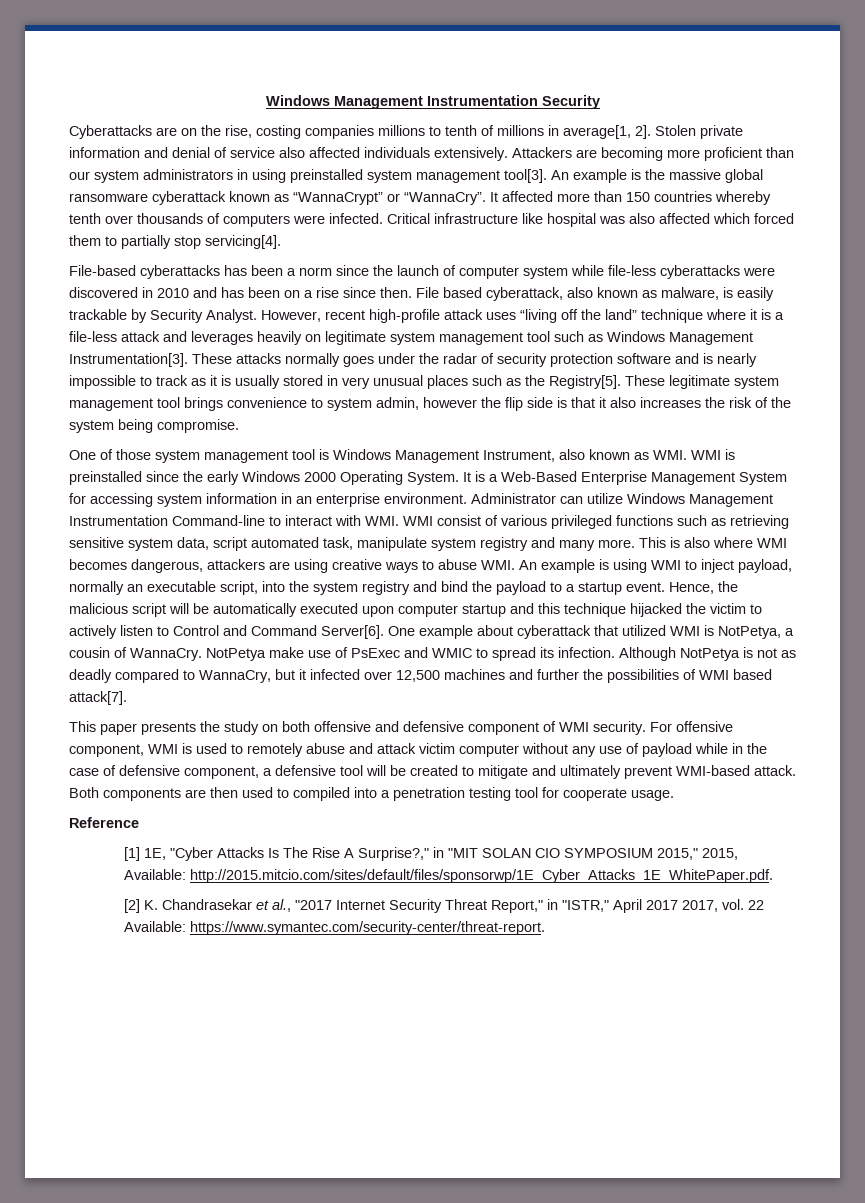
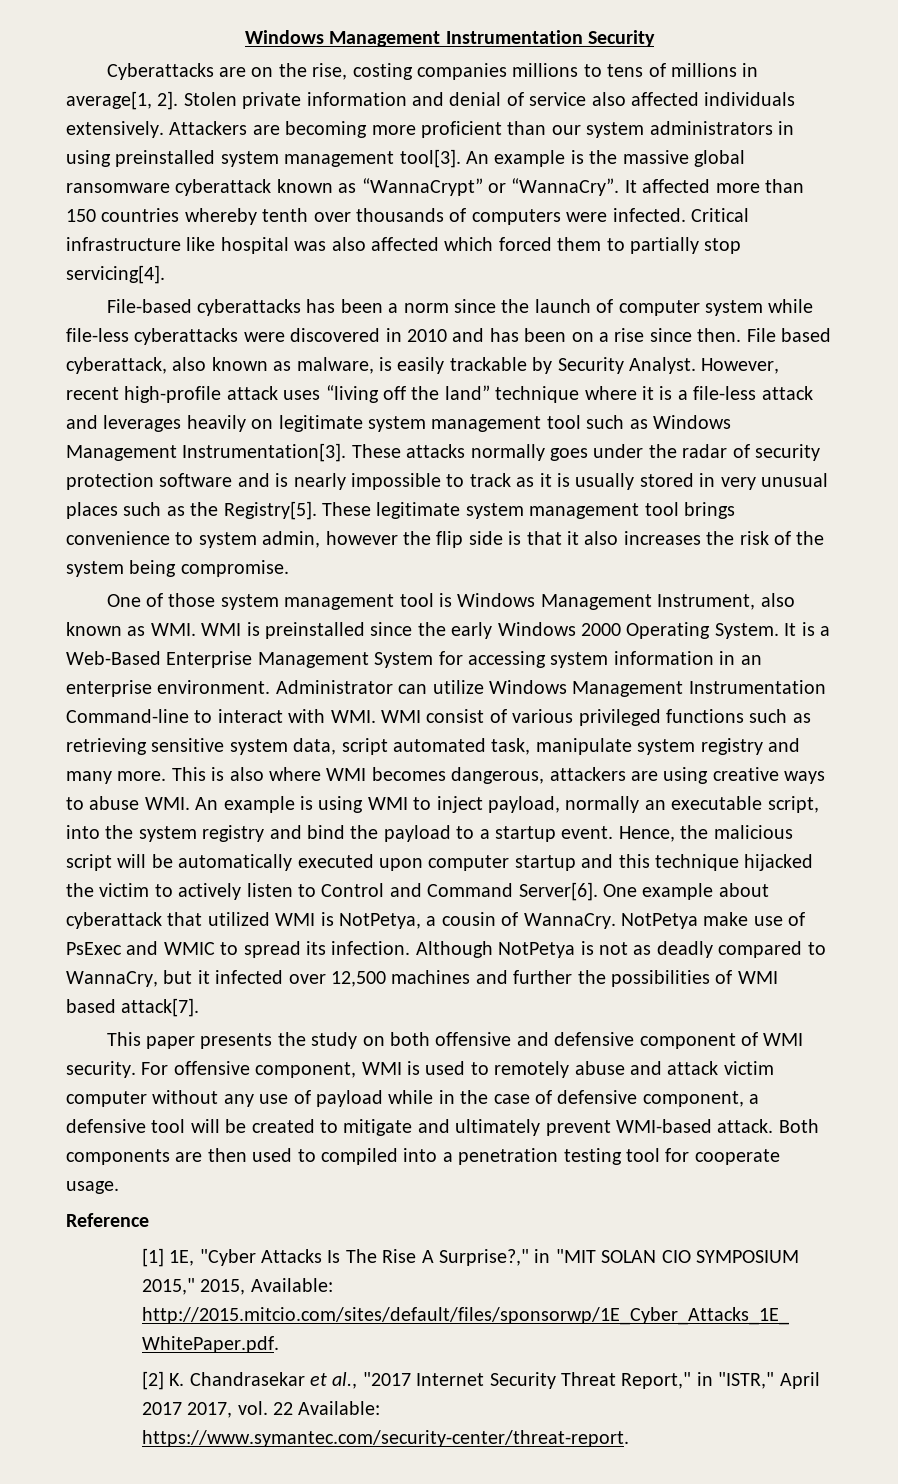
[445,125,477,136] tenth -> [607,64,644,77] tens

